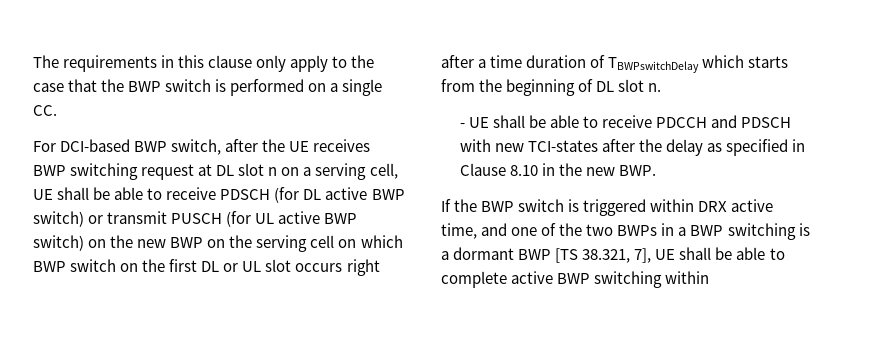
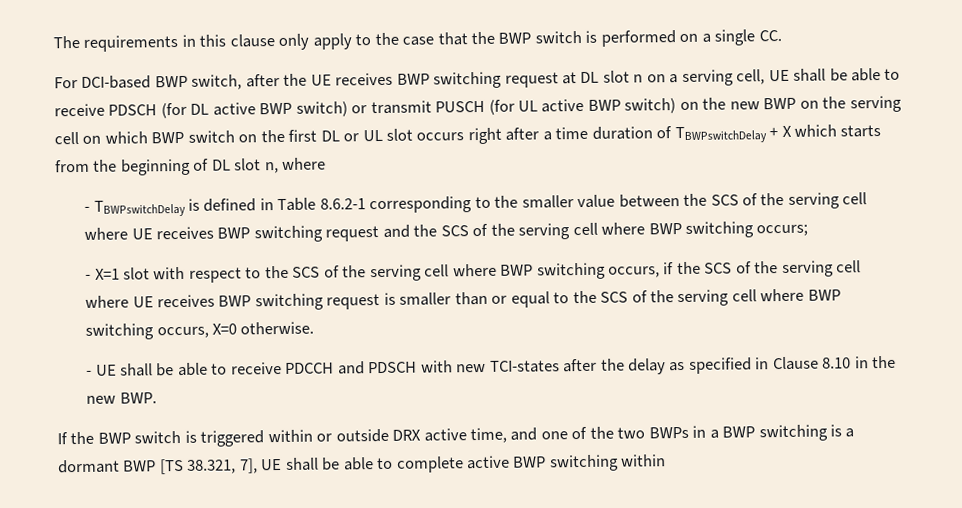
(700, 65) none -> [769,125,792,138] + X
[648,83,662,92] n. -> [264,157,327,174] [84,192,868,217] [84,221,809,243] [85,260,862,283] [85,288,841,311] [85,321,315,340] n, where // - TBWPswitchDelay is defined in Table 8.6.2-1 corresponding to the smaller value between the SCS of the serving cell where UE receives BWP switching request and the SCS of the serving cell where BWP switching occurs; // - X=1 slot with respect to the SCS of the serving cell where BWP switching occurs, if the SCS of the serving cell where UE receives BWP switching request is smaller than or equal to the SCS of the serving cell where BWP switching occurs, X=0 otherwise.
(695, 205) none -> [316,428,389,443] or outside

